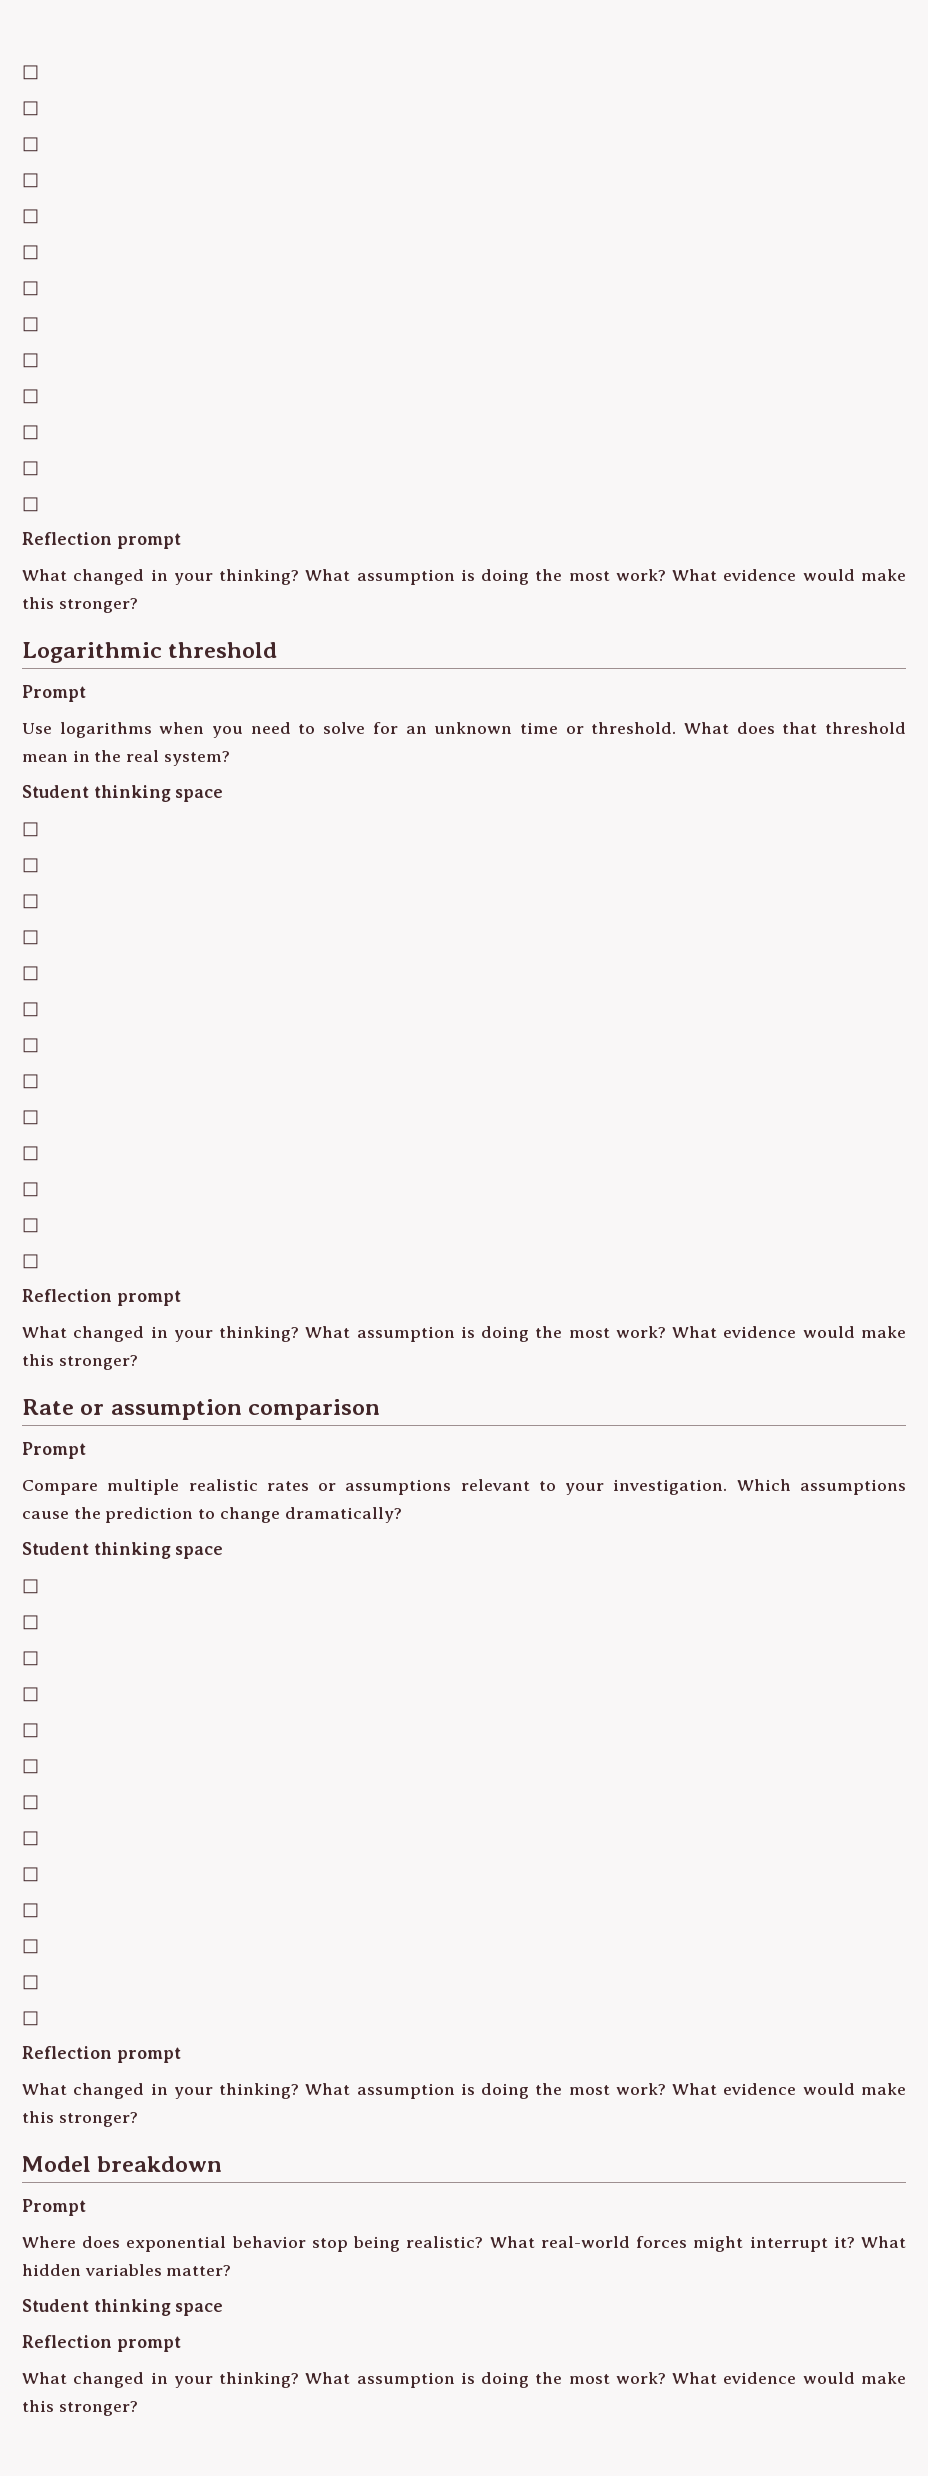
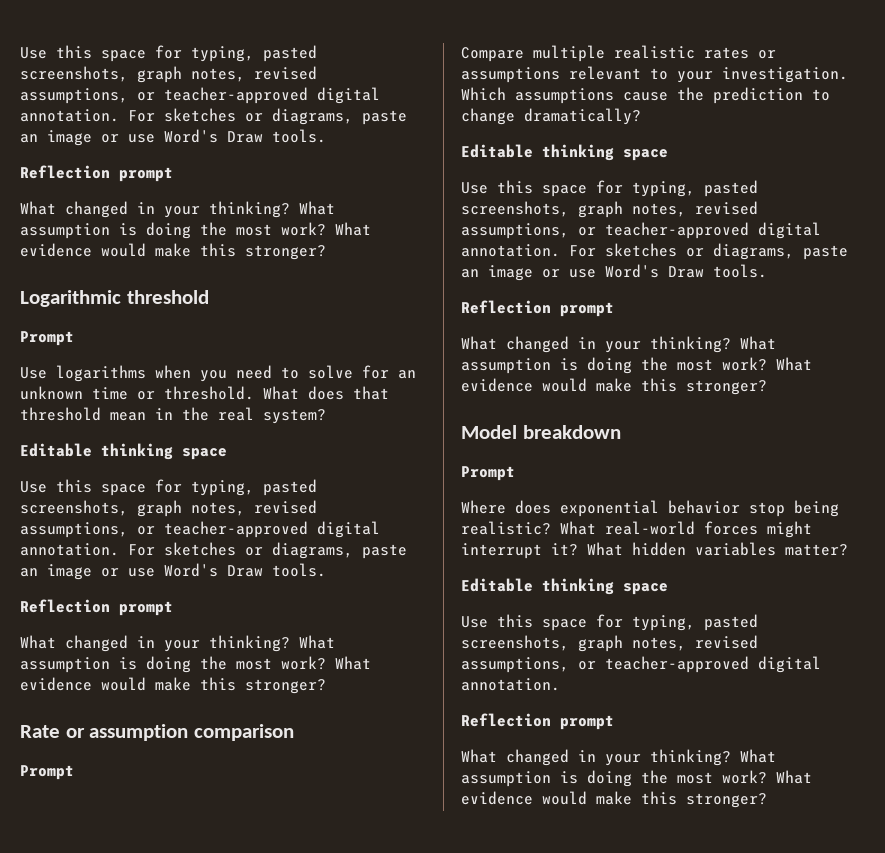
[22,65,39,80] [22,101,39,116] [22,137,39,152] [22,173,39,188] [22,209,39,224] [22,245,39,260] [22,281,39,296] [22,317,39,332] [22,353,39,368] [22,389,39,404] [22,425,39,440] [22,461,39,476] [22,497,39,512] □ // □ // □ // □ // □ // □ // □ // □ // □ // □ // □ // □ // □ -> [20,45,317,62] [20,66,317,83] [20,87,380,104] [20,108,407,125] [20,129,326,146] Use this space for typing, pasted screenshots, graph notes, revised assumptions, or teacher-approved digital annotation. For sketches or diagrams, paste an image or use Word's Draw tools.
[22,785,224,802] [22,822,39,837] [22,858,39,873] [22,894,39,909] [22,930,39,945] [22,966,39,981] [22,1002,39,1017] [22,1038,39,1053] [22,1074,39,1089] [22,1110,39,1125] [22,1146,39,1161] [22,1182,39,1197] [22,1218,39,1233] [22,1254,39,1269] Student thinking space // □ // □ // □ // □ // □ // □ // □ // □ // □ // □ // □ // □ // □ -> [20,443,227,460] [20,479,317,496] [20,500,317,517] [20,521,380,538] [20,542,407,559] [20,563,326,580] Editable thinking space // Use this space for typing, pasted screenshots, graph notes, revised assumptions, or teacher-approved digital annotation. For sketches or diagrams, paste an image or use Word's Draw tools.
[22,1542,224,1559] [22,1579,39,1594] [22,1615,39,1630] [22,1651,39,1666] [22,1687,39,1702] [22,1723,39,1738] [22,1759,39,1774] [22,1795,39,1810] [22,1831,39,1846] [22,1867,39,1882] [22,1903,39,1918] [22,1939,39,1954] [22,1975,39,1990] [22,2011,39,2026] Student thinking space // □ // □ // □ // □ // □ // □ // □ // □ // □ // □ // □ // □ // □ -> [461,144,668,161] [461,180,758,197] [461,201,758,218] [461,222,821,239] [461,243,848,260] [461,264,767,281] Editable thinking space // Use this space for typing, pasted screenshots, graph notes, revised assumptions, or teacher-approved digital annotation. For sketches or diagrams, paste an image or use Word's Draw tools.
[22,2299,224,2316] Student thinking space -> [461,578,668,595] [461,614,758,631] [461,635,758,652] [461,656,821,673] [461,678,560,691] Editable thinking space // Use this space for typing, pasted screenshots, graph notes, revised assumptions, or teacher-approved digital annotation.

